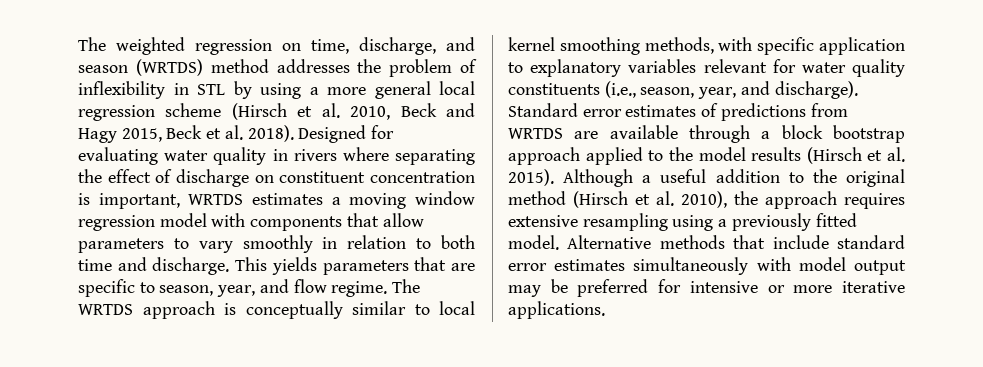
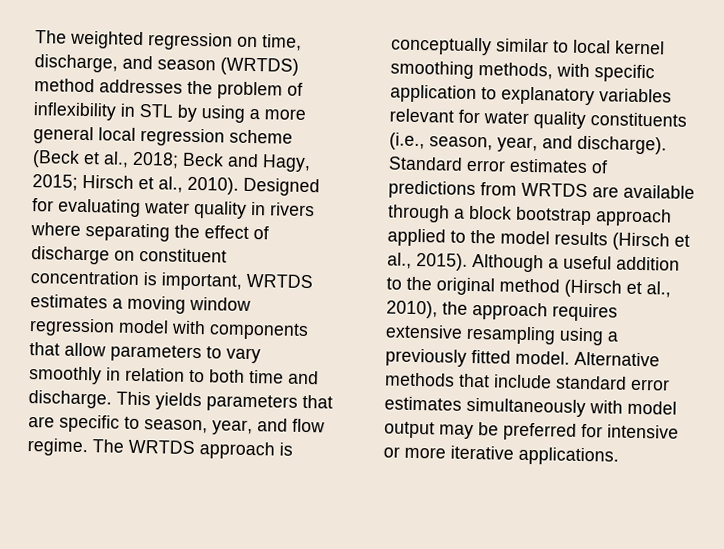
[231,103,476,120] [78,125,294,143] (Hirsch et al. 2010, Beck and Hagy 2015, Beck et al. 2018). -> [32,150,311,173] [32,174,239,195] (Beck et al., 2018; Beck and Hagy, 2015; Hirsch et al., 2010).
[887,147,905,162] al. -> [387,252,412,269] al.,
[656,191,674,206] al. -> [646,281,671,298] al.,

